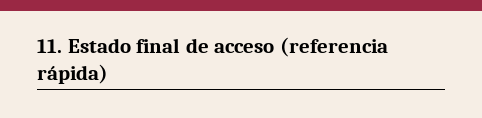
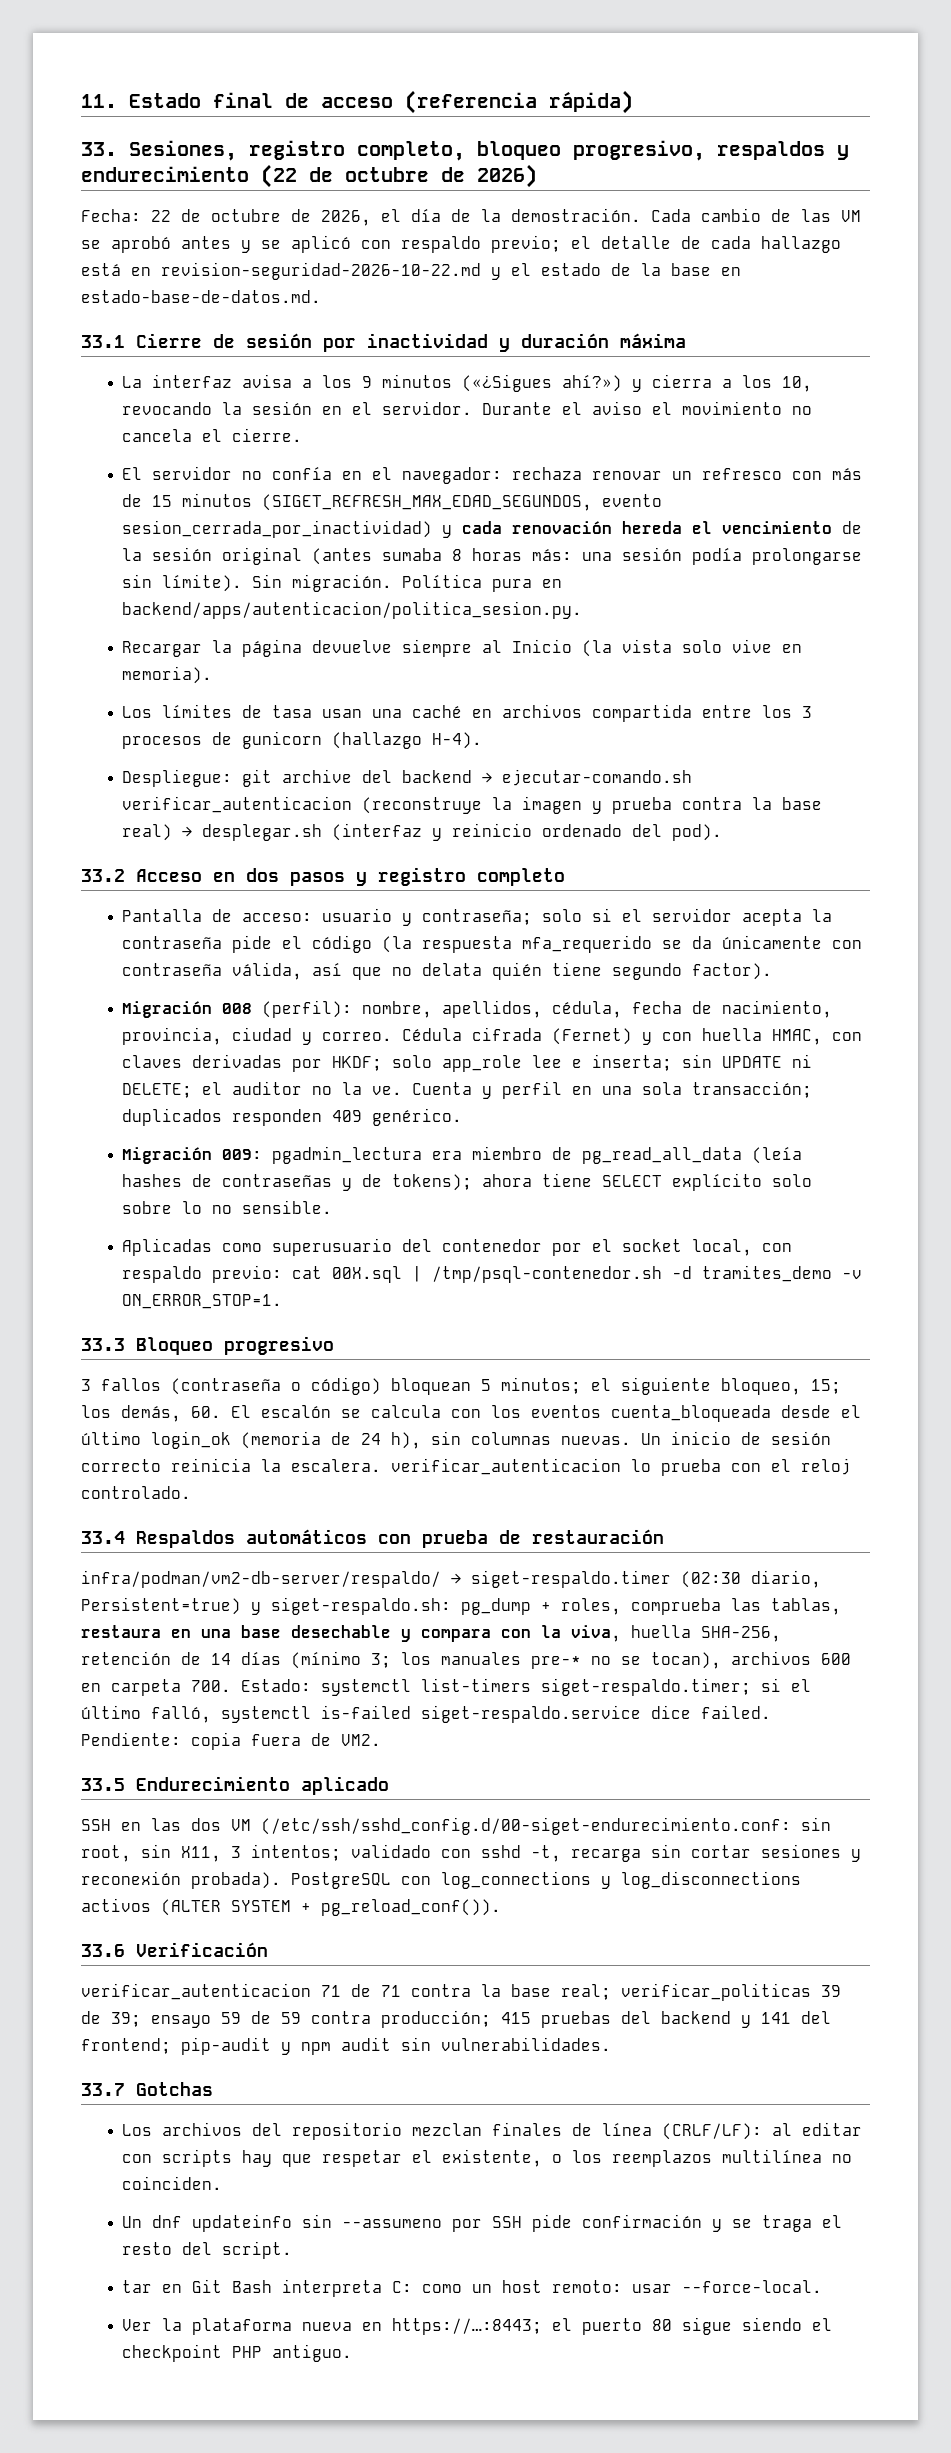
(108, 74) none -> [81,140,849,161] [81,164,537,188] [81,208,861,226] [81,235,841,253] [81,262,741,280] [81,290,321,303] [81,333,686,352] [122,374,813,392] [122,401,813,415] [122,428,303,442] [122,466,863,484] [122,493,663,511] [122,520,863,538] [122,547,863,565] [122,574,563,592] [122,601,583,619] [122,639,803,657] [122,666,213,684] [122,704,813,722] [122,731,483,749] [122,769,693,787] [122,796,823,814] [122,823,723,841] [81,867,565,886] [122,908,833,926] [122,935,863,953] [122,962,773,980] [122,1000,833,1018] [122,1027,863,1045] [122,1054,813,1072] [122,1081,813,1099] [122,1108,463,1126] [122,1146,803,1164] [122,1173,813,1191] [122,1200,333,1214] [122,1238,793,1256] [122,1265,863,1283] [122,1294,283,1309] [81,1336,334,1355] [81,1377,841,1395] [81,1405,861,1422] [81,1431,831,1449] [81,1458,851,1476] [81,1486,191,1499] [81,1529,664,1548] [81,1570,821,1588] [81,1597,841,1615] [81,1625,781,1642] [81,1651,851,1669] [81,1678,811,1696] [81,1705,771,1723] [81,1732,381,1750] [81,1776,389,1795] [81,1817,831,1835] [81,1844,861,1862] [81,1871,801,1889] [81,1898,501,1916] [81,1942,268,1957] [81,1983,841,2001] [81,2010,831,2028] [81,2037,611,2055] [81,2082,213,2096] [122,2122,863,2140] [122,2149,853,2167] [122,2176,223,2190] [122,2214,843,2232] [122,2241,293,2259] [122,2279,823,2297] [122,2317,833,2335] [122,2344,353,2362] // 33. Sesiones, registro completo, bloqueo progresivo, respaldos y endurecimiento (22 de octubre de 2026) // Fecha: 22 de octubre de 2026, el día de la demostración. Cada cambio de las VM se aprobó antes y se aplicó con respaldo previo; el detalle de cada hallazgo está en revision-seguridad-2026-10-22.md y el estado de la base en estado-base-de-datos.md. // 33.1 Cierre de sesión por inactividad y duración máxima // La interfaz avisa a los 9 minutos («¿Sigues ahí?») y cierra a los 10, revocando la sesión en el servidor. Durante el aviso el movimiento no cancela el cierre. // El servidor no confía en el navegador: rechaza renovar un refresco con más de 15 minutos (SIGET_REFRESH_MAX_EDAD_SEGUNDOS, evento sesion_cerrada_por_inactividad) y cada renovación hereda el vencimiento de la sesión original (antes sumaba 8 horas más: una sesión podía prolongarse sin límite). Sin migración. Política pura en backend/apps/autenticacion/politica_sesion.py. // Recargar la página devuelve siempre al Inicio (la vista solo vive en memoria). // Los límites de tasa usan una caché en archivos compartida entre los 3 procesos de gunicorn (hallazgo H-4). // Despliegue: git archive del backend → ejecutar-comando.sh verificar_autenticacion (reconstruye la imagen y prueba contra la base real) → desplegar.sh (interfaz y reinicio ordenado del pod). // 33.2 Acceso en dos pasos y registro completo // Pantalla de acceso: usuario y contraseña; solo si el servidor acepta la contraseña pide el código (la respuesta mfa_requerido se da únicamente con contraseña válida, así que no delata quién tiene segundo factor). // Migración 008 (perfil): nombre, apellidos, cédula, fecha de nacimiento, provincia, ciudad y correo. Cédula cifrada (Fernet) y con huella HMAC, con claves derivadas por HKDF; solo app_role lee e inserta; sin UPDATE ni DELETE; el auditor no la ve. Cuenta y perfil en una sola transacción; duplicados responden 409 genérico. // Migración 009: pgadmin_lectura era miembro de pg_read_all_data (leía hashes de contraseñas y de tokens); ahora tiene SELECT explícito solo sobre lo no sensible. // Aplicadas como superusuario del contenedor por el socket local, con respaldo previo: cat 00X.sql | /tmp/psql-contenedor.sh -d tramites_demo -v ON_ERROR_STOP=1. // 33.3 Bloqueo progresivo // 3 fallos (contraseña o código) bloquean 5 minutos; el siguiente bloqueo, 15; los demás, 60. El escalón se calcula con los eventos cuenta_bloqueada desde el último login_ok (memoria de 24 h), sin columnas nuevas. Un inicio de sesión correcto reinicia la escalera. verificar_autenticacion lo prueba con el reloj controlado. // 33.4 Respaldos automáticos con prueba de restauración // infra/podman/vm2-db-server/respaldo/ → siget-respaldo.timer (02:30 diario, Persistent=true) y siget-respaldo.sh: pg_dump + roles, comprueba las tablas, restaura en una base desechable y compara con la viva, huella SHA-256, retención de 14 días (mínimo 3; los manuales pre-* no se tocan), archivos 600 en carpeta 700. Estado: systemctl list-timers siget-respaldo.timer; si el último falló, systemctl is-failed siget-respaldo.service dice failed. Pendiente: copia fuera de VM2. // 33.5 Endurecimiento aplicado // SSH en las dos VM (/etc/ssh/sshd_config.d/00-siget-endurecimiento.conf: sin root, sin X11, 3 intentos; validado con sshd -t, recarga sin cortar sesiones y reconexión probada). PostgreSQL con log_connections y log_disconnections activos (ALTER SYSTEM + pg_reload_conf()). // 33.6 Verificación // verificar_autenticacion 71 de 71 contra la base real; verificar_politicas 39 de 39; ensayo 59 de 59 contra producción; 415 pruebas del backend y 141 del frontend; pip-audit y npm audit sin vulnerabilidades. // 33.7 Gotchas // Los archivos del repositorio mezclan finales de línea (CRLF/LF): al editar con scripts hay que respetar el existente, o los reemplazos multilínea no coinciden. // Un dnf updateinfo sin --assumeno por SSH pide confirmación y se traga el resto del script. // tar en Git Bash interpreta C: como un host remoto: usar --force-local. // Ver la plataforma nueva en https://…:8443; el puerto 80 sigue siendo el checkpoint PHP antiguo.

